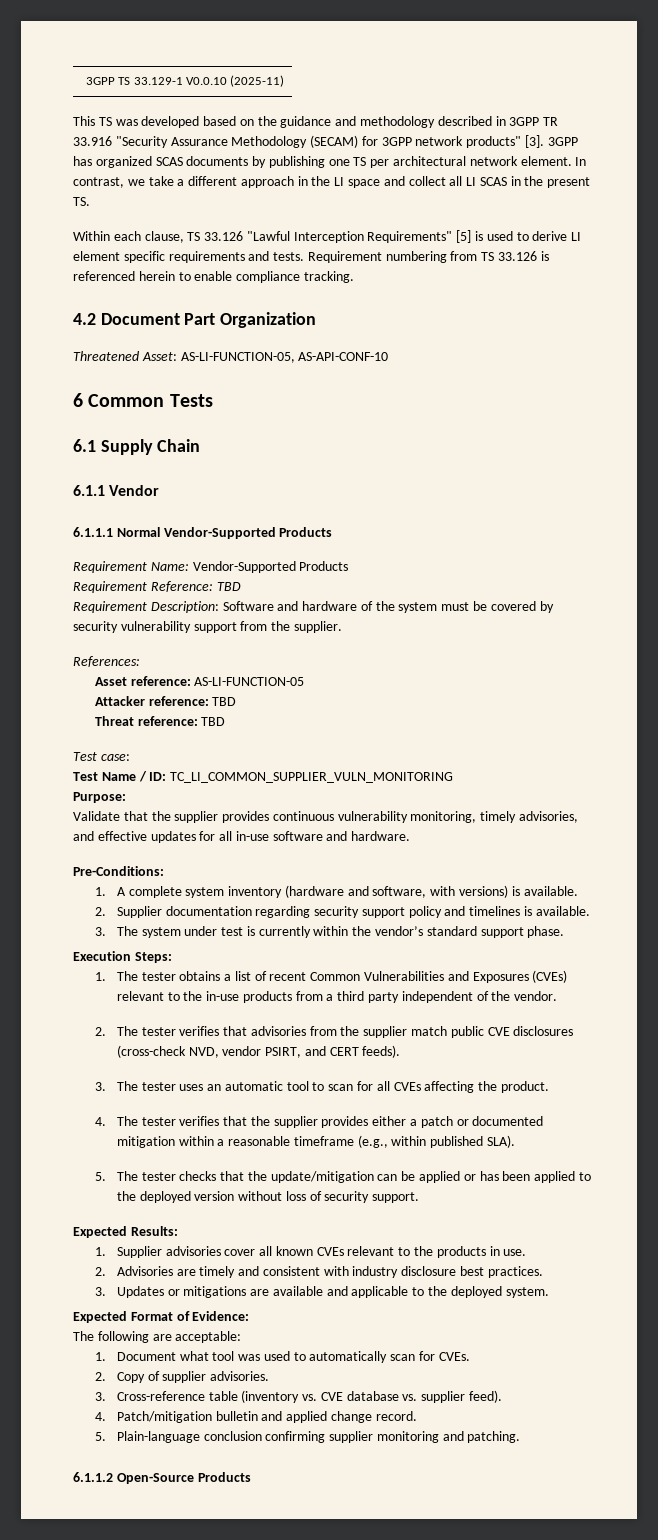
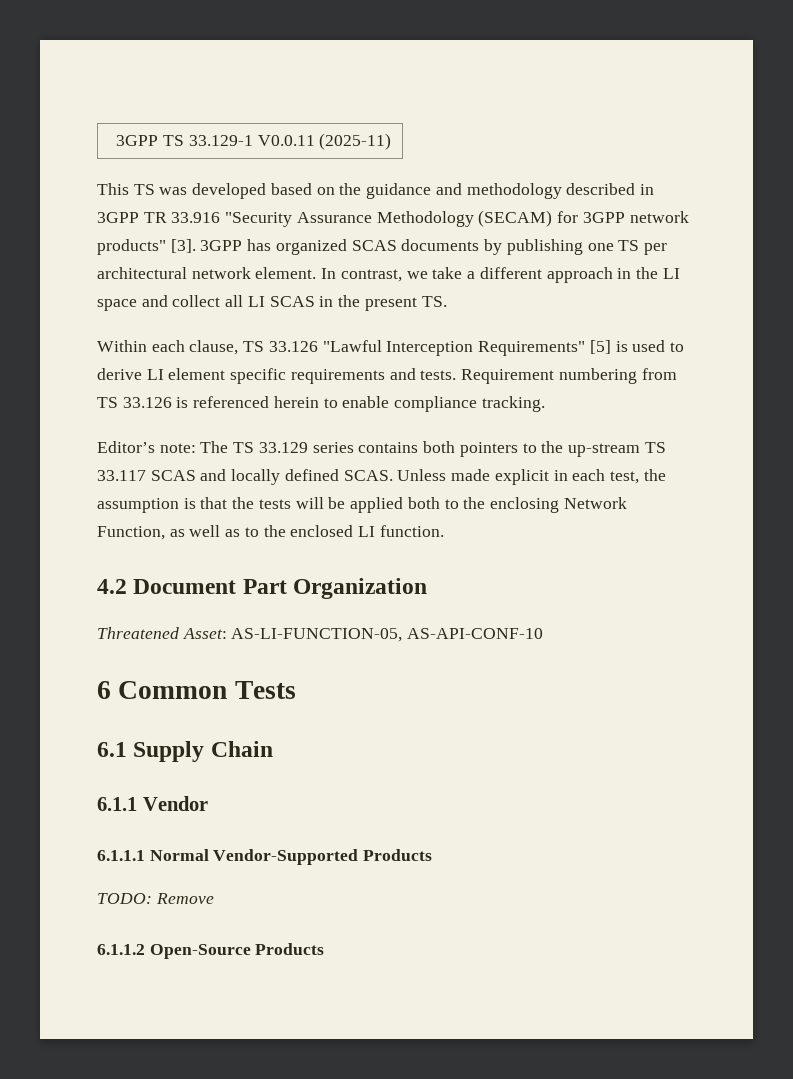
[185,77,227,85] V0.0.10 -> [257,135,315,146] V0.0.11
(354, 277) none -> [97,441,666,457] [97,469,666,485] [97,497,627,513] [97,525,444,540] // Editor’s note: The TS 33.129 series contains both pointers to the up-stream TS 33.117 SCAS and locally defined SCAS. Unless made explicit in each test, the assumption is that the tests will be applied both to the enclosing Network Function, as well as to the enclosed LI function.
[73,561,349,573] [73,581,241,593] [73,601,554,613] [73,621,342,633] [73,656,140,667] [94,676,305,686] [94,696,237,706] [94,716,226,726] [73,752,130,761] [73,771,454,783] [73,792,126,803] [73,811,579,823] [73,831,411,843] [73,866,164,876] [94,885,578,898] [94,906,590,918] [94,926,565,938] [73,951,172,963] [94,970,568,983] [116,991,558,1003] [94,1026,574,1038] [116,1045,401,1058] [94,1081,549,1093] [94,1116,544,1128] [116,1135,516,1148] [94,1171,591,1183] [116,1191,420,1203] [73,1226,178,1238] [94,1246,527,1258] [94,1266,543,1278] [94,1286,549,1298] [73,1311,250,1323] [73,1331,242,1343] [94,1351,470,1363] [94,1371,270,1383] [94,1390,503,1403] [94,1411,417,1423] [94,1431,521,1443] Requirement Name: Vendor-Supported Products // Requirement Reference: TBD // Requirement Description: Software and hardware of the system must be covered by security vulnerability support from the supplier. // References: // Asset reference: AS-LI-FUNCTION-05 // Attacker reference: TBD // Threat reference: TBD // Test case: // Test Name / ID: TC_LI_COMMON_SUPPLIER_VULN_MONITORING // Purpose: // Validate that the supplier provides continuous vulnerability monitoring, timely advisories, and effective updates for all in-use software and hardware. // Pre-Conditions: // 1. A complete system inventory (hardware and software, with versions) is available. // 2. Supplier documentation regarding security support policy and timelines is available. // 3. The system under test is currently within the vendor’s standard support phase. // Execution Steps: // 1. The tester obtains a list of recent Common Vulnerabilities and Exposures (CVEs) relevant to the in-use products from a third party independent of the vendor. // 2. The tester verifies that advisories from the supplier match public CVE disclosures (cross-check NVD, vendor PSIRT, and CERT feeds). // 3. The tester uses an automatic tool to scan for all CVEs affecting the product. // 4. The tester verifies that the supplier provides either a patch or documented mitigation within a reasonable timeframe (e.g., within published SLA). // 5. The tester checks that the update/mitigation can be applied or has been applied to the deployed version without loss of security support. // Expected Results: // 1. Supplier advisories cover all known CVEs relevant to the products in use. // 2. Advisories are timely and consistent with industry disclosure best practices. // 3. Updates or mitigations are available and applicable to the deployed system. // Expected Format of Evidence: // The following are acceptable: // 1. Document what tool was used to automatically scan for CVEs. // 2. Copy of supplier advisories. // 3. Cross-reference table (inventory vs. CVE database vs. supplier feed). // 4. Patch/mitigation bulletin and applied change record. // 5. Plain-language conclusion confirming supplier monitoring and patching. -> [97,893,214,904] TODO: Remove

